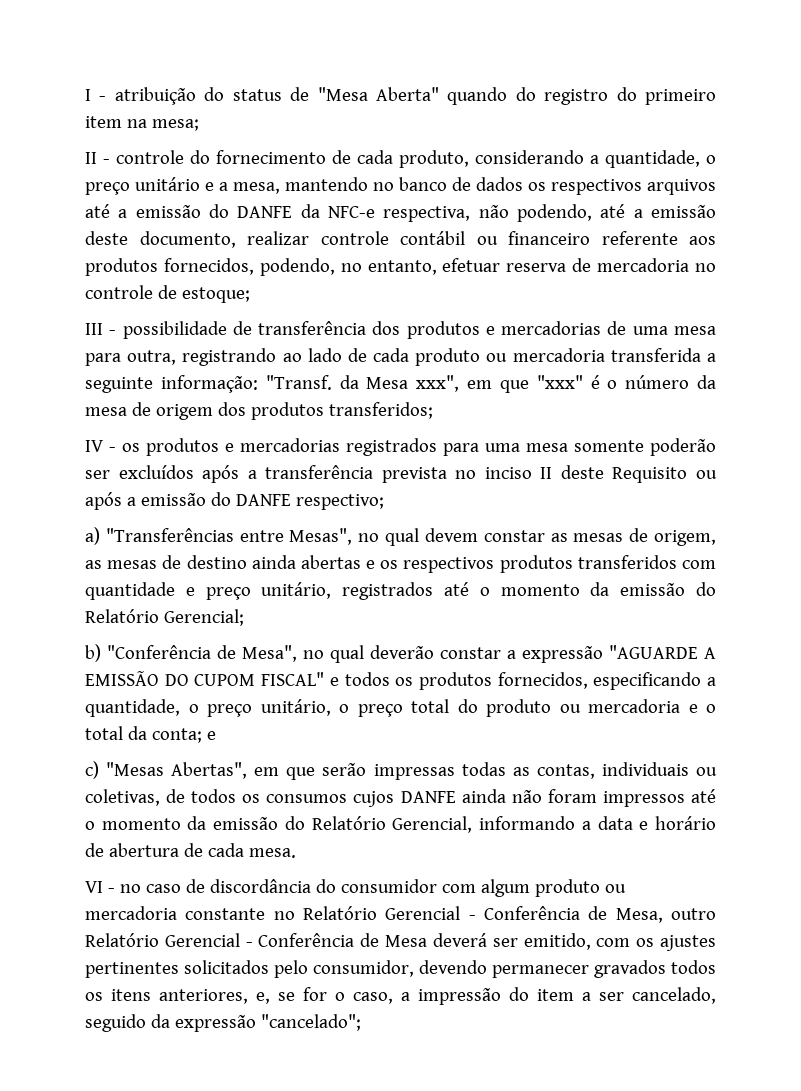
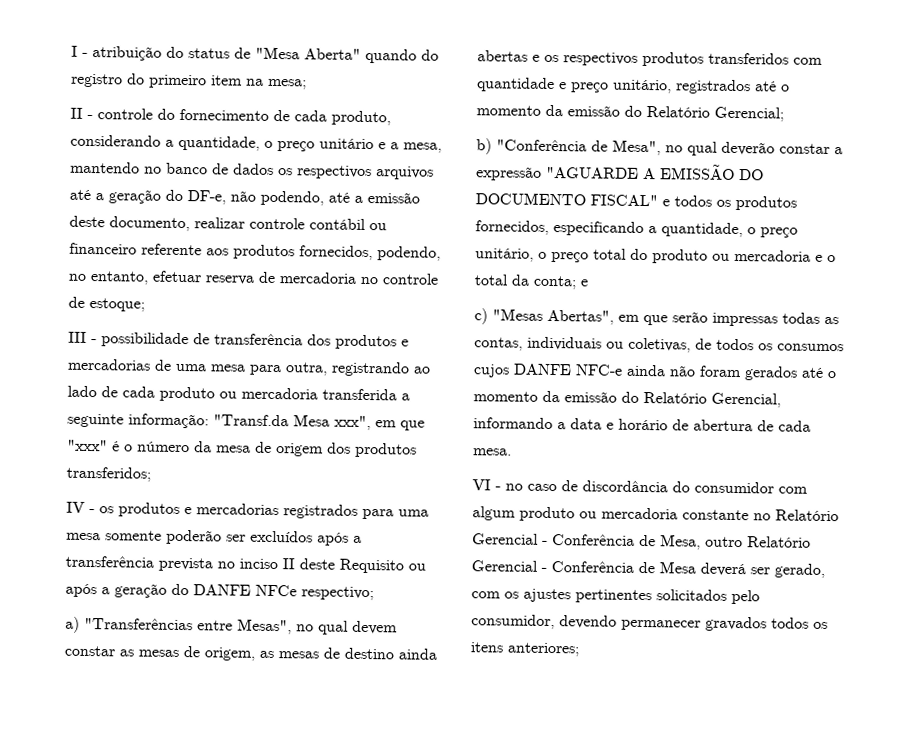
[135,204,471,222] emissão do DANFE da NFC-e respectiva, -> [108,189,226,205] geração do DF-e,
[265,375,359,390] "Transf. da -> [213,414,289,427] "Transf.da
[140,492,291,506] emissão do DANFE -> [114,583,297,598] geração do DANFE NFCe
[194,674,256,686] CUPOM -> [475,192,586,206] DOCUMENTO
(456, 797) none -> [575,364,623,376] NFC-e
[602,791,685,807] impressos -> [744,366,798,381] gerados
[523,933,591,950] emitido, -> [774,563,825,578] gerado,
[159,987,716,1005] [85,1014,361,1032] anteriores, e, se for o caso, a impressão do item a ser cancelado, seguido da expressão "cancelado"; -> [507,642,580,657] anteriores;

